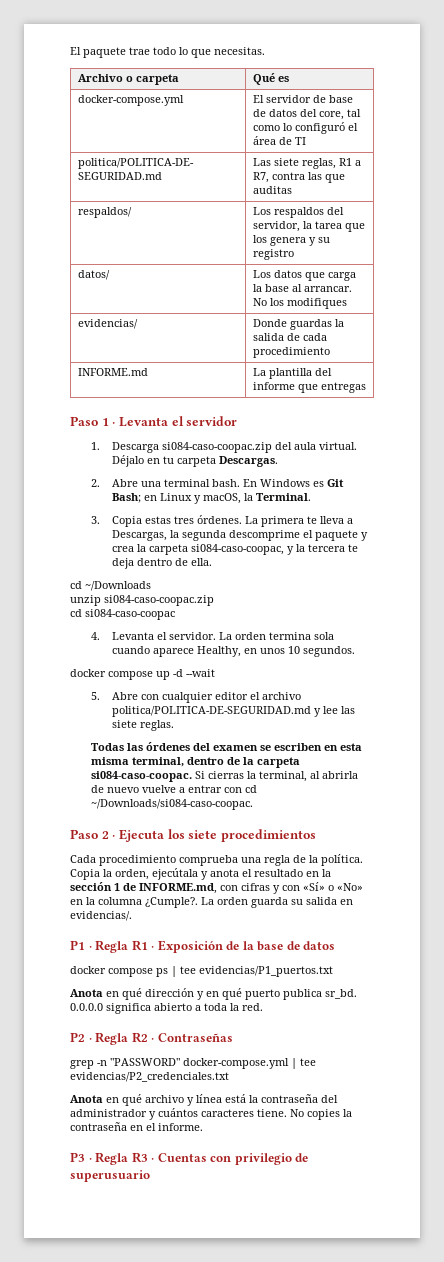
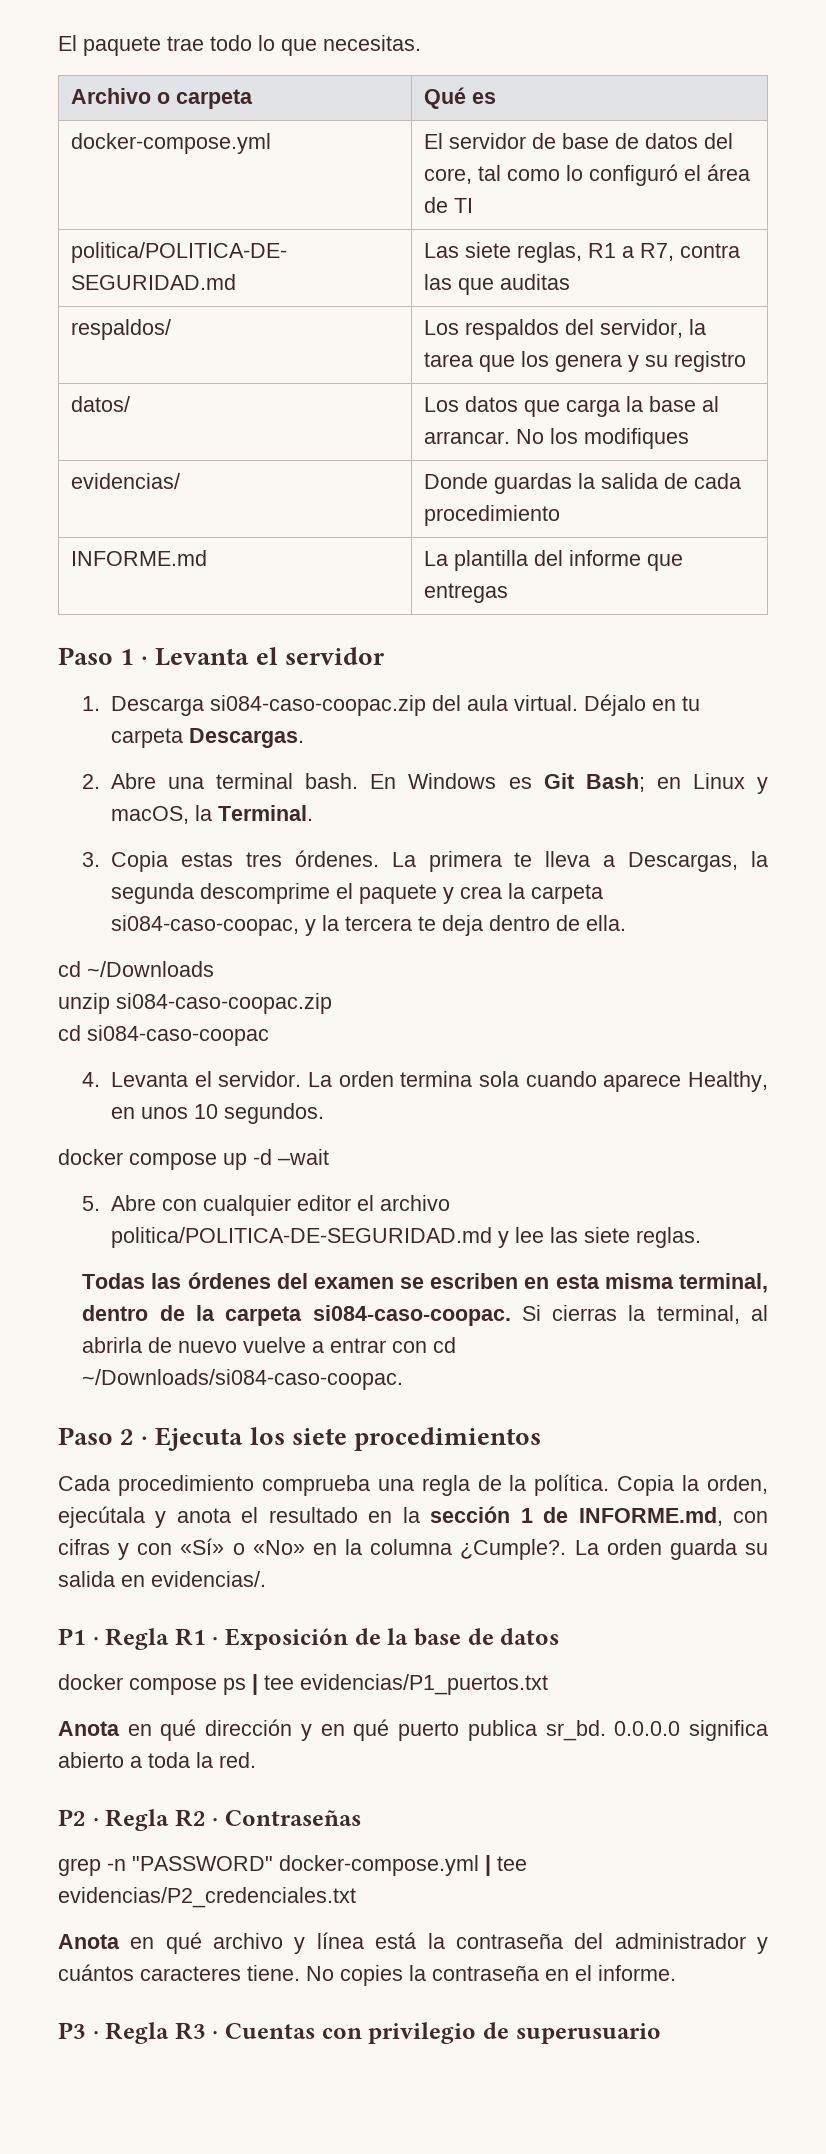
[186,669,215,677] --wait -> [278,1149,329,1165] –wait

